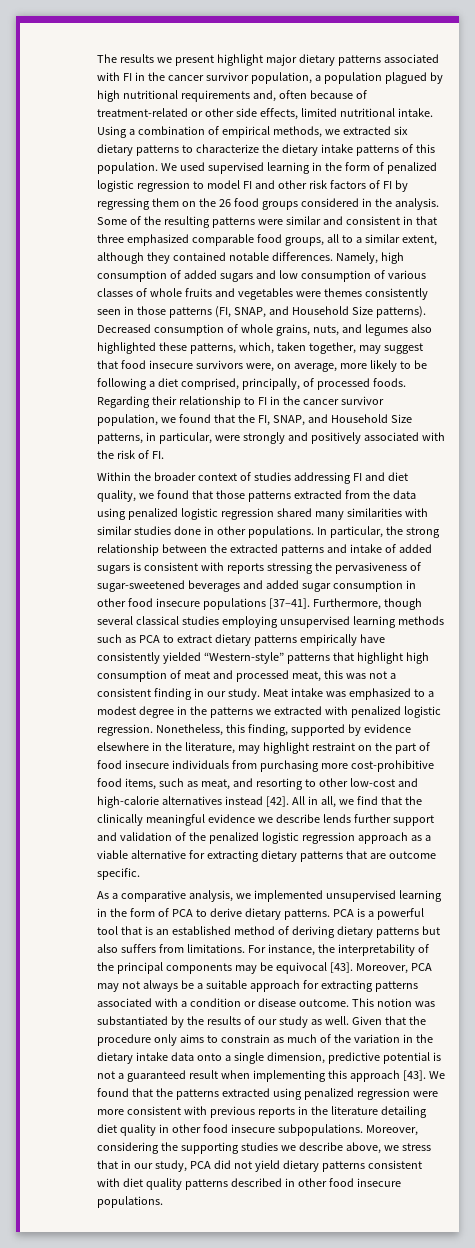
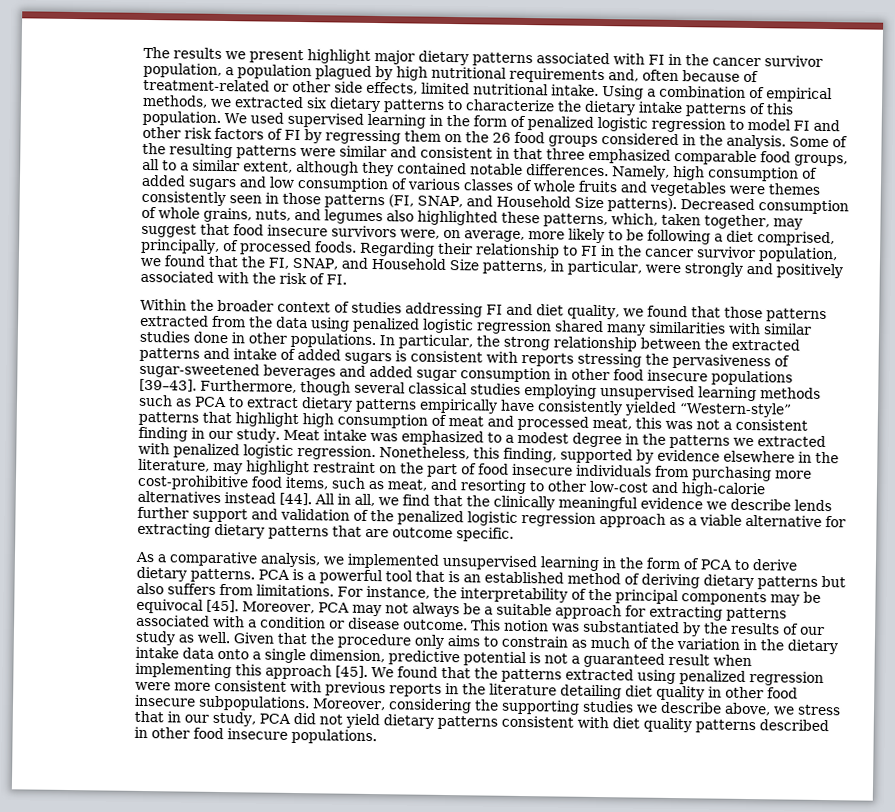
[269,598,311,609] [37–41]. -> [138,378,197,392] [39–43].
[266,796,290,807] [42]. -> [278,492,312,506] [44].
[329,962,353,973] [43]. -> [205,599,239,613] [45].
[402,1070,426,1081] [43]. -> [334,665,368,678] [45].

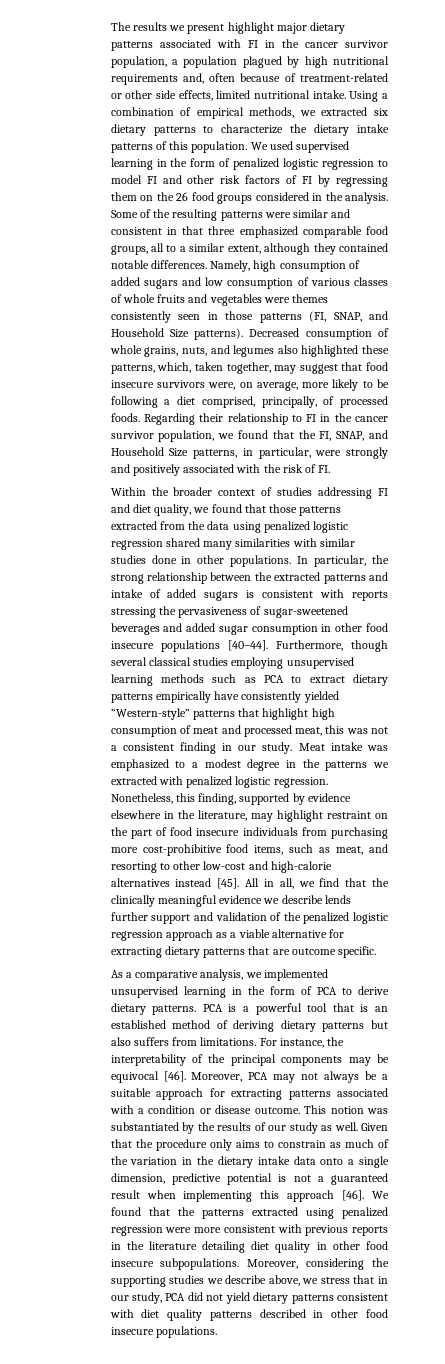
[138,378,197,392] [39–43]. -> [227,640,268,651] [40–44].
[278,492,312,506] [44]. -> [217,878,240,889] [45].
[205,599,239,613] [45]. -> [163,1071,186,1082] [46].
[334,665,368,678] [45]. -> [342,1190,365,1201] [46].

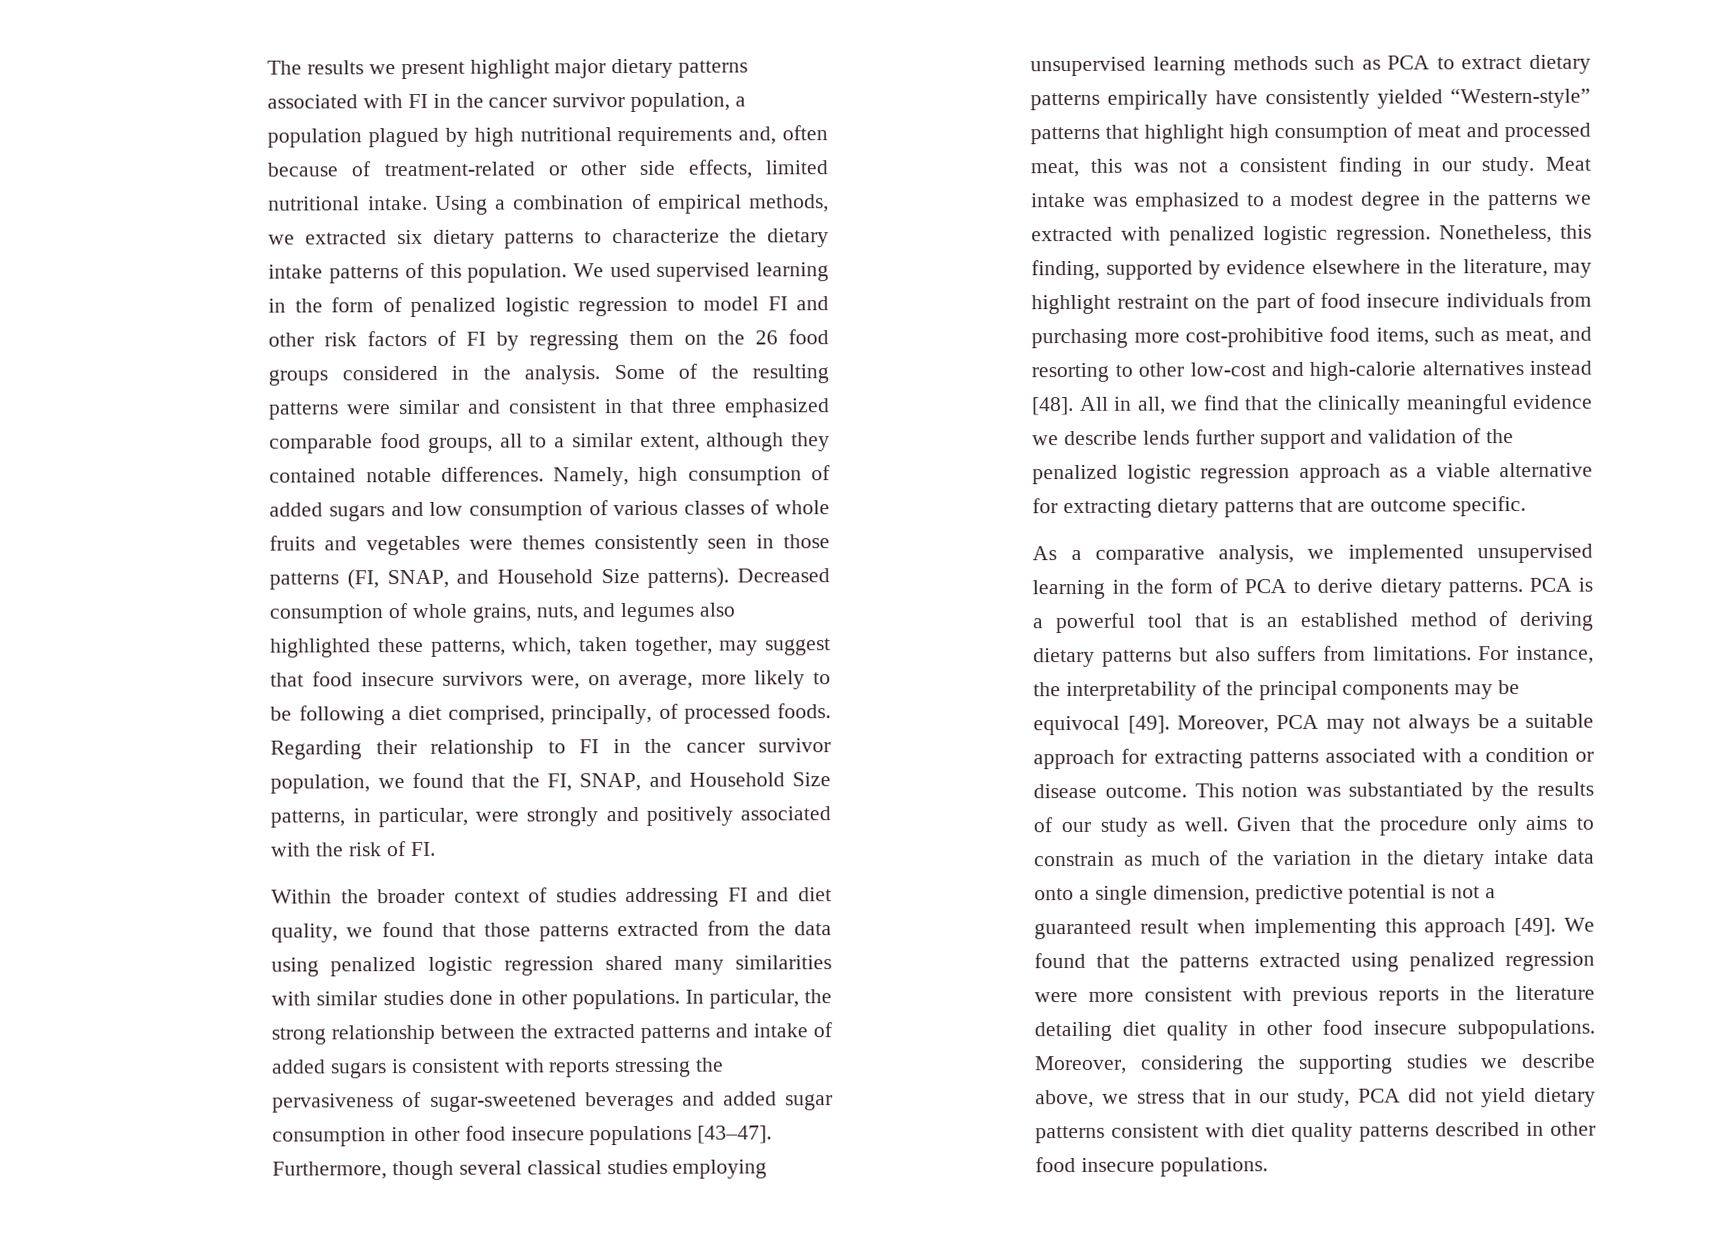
[227,640,268,651] [40–44]. -> [697,1125,773,1144] [43–47].
[217,878,240,889] [45]. -> [1031,397,1075,416] [48].
[163,1071,186,1082] [46]. -> [1127,715,1170,734] [49].
[342,1190,365,1201] [46]. -> [1514,917,1557,937] [49].

